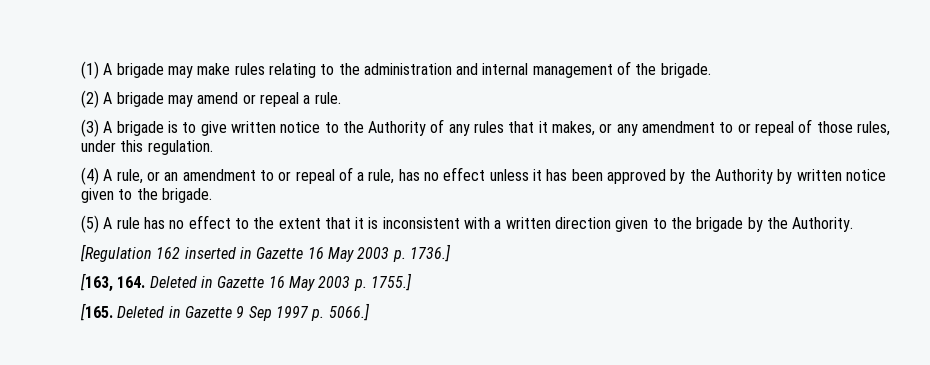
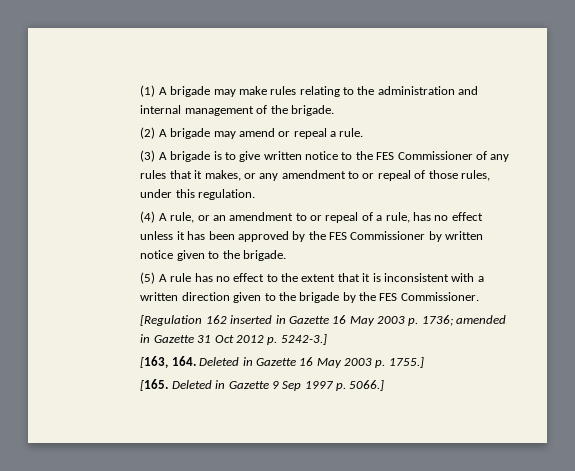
[368,121,427,136] Authority -> [376,151,473,160] FES Commissioner
[714,169,773,184] Authority -> [329,231,426,240] FES Commissioner
[792,217,854,232] Authority. -> [379,292,479,301] FES Commissioner.
[409,244,451,262] 1736.] -> [421,315,507,326] [140,334,327,345] 1736; amended in Gazette 31 Oct 2012 p. 5242-3.]

